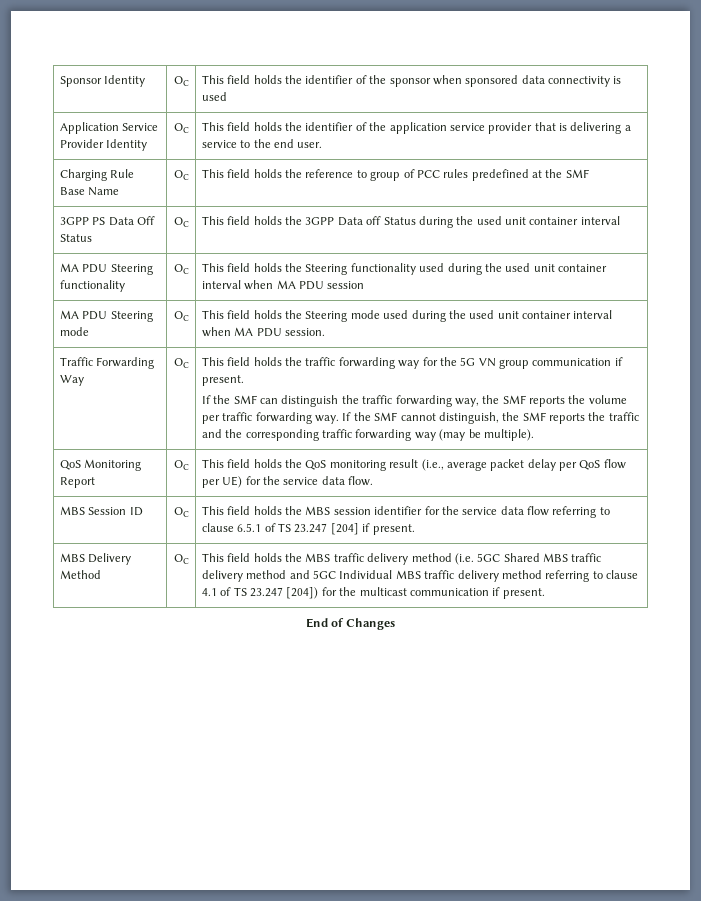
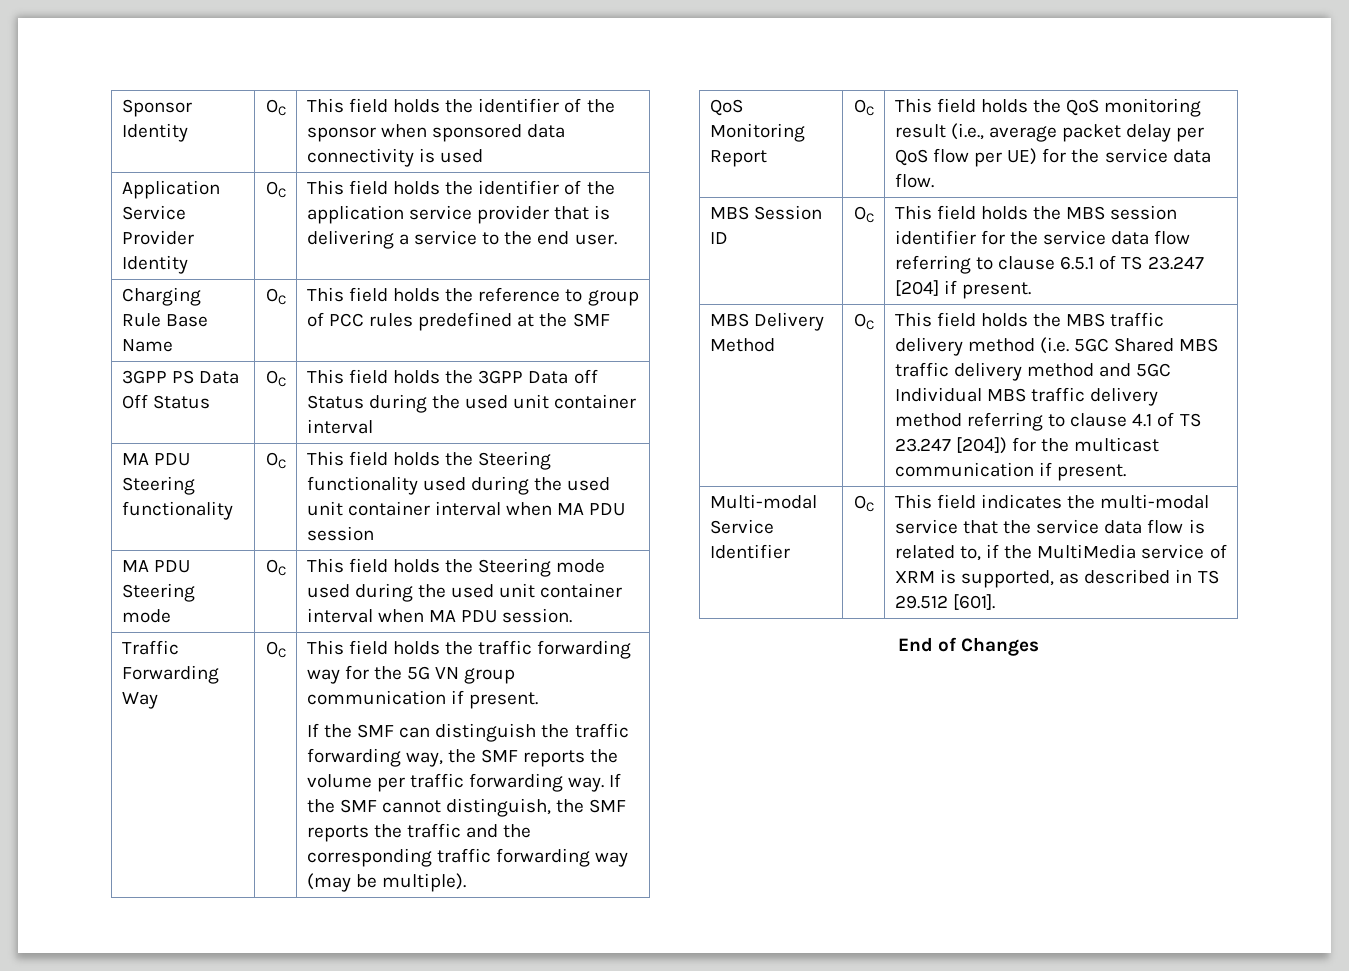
(545, 593) none -> [709,494,817,509] [709,519,774,534] [709,544,790,559] [853,495,874,512] [894,494,1210,509] [894,519,1205,534] [894,544,1227,561] [894,569,1219,588] [894,594,995,610] // Multi-modal Service Identifier | OC | This field indicates the multi-modal service that the service data flow is related to, if the MultiMedia service of XRM is supported, as described in TS 29.512 [601].

